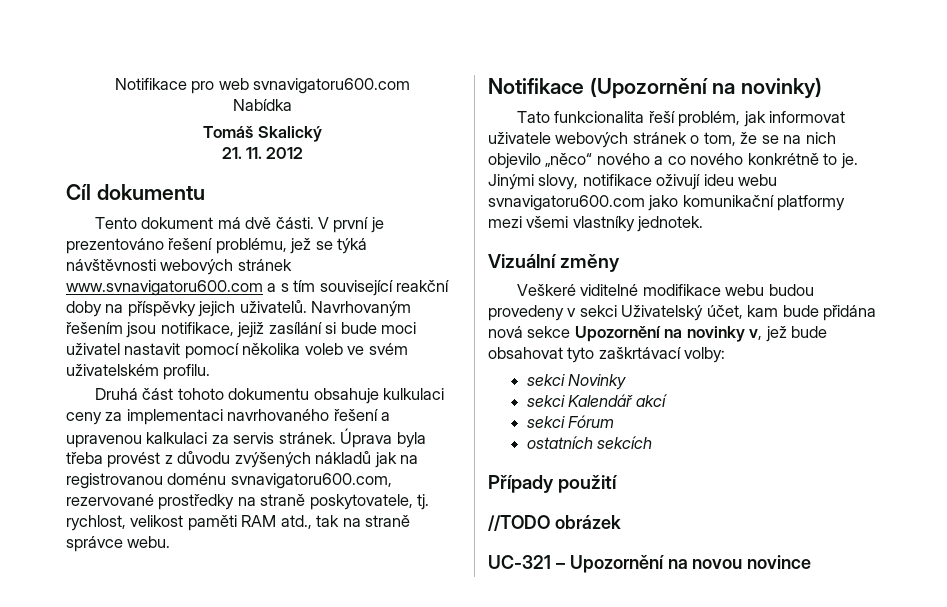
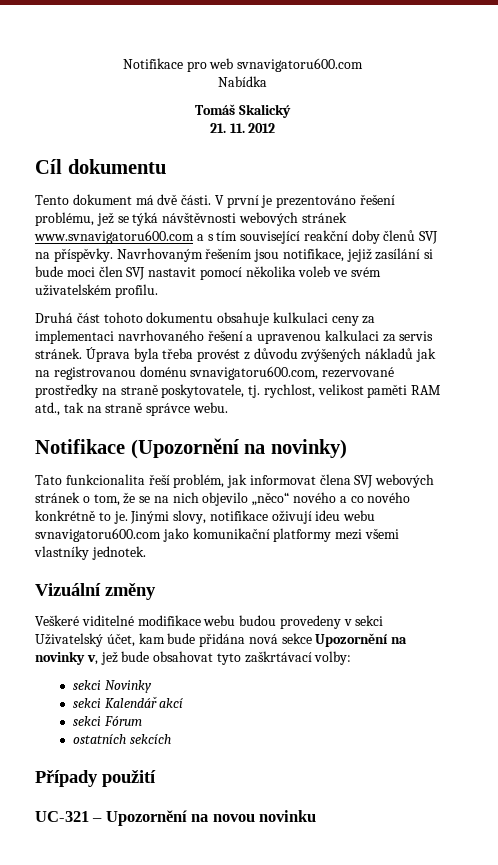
[105,300,307,317] na příspěvky jejich uživatelů. -> [383,230,439,244] [35,248,113,262] členů SVJ na příspěvky.
[66,343,120,355] uživatel -> [98,266,146,280] člen SVJ
[488,132,551,144] uživatele -> [319,474,374,488] člena SVJ
[488,515,621,531] // //TODO obrázek -> (156, 778) none
[747,555,812,569] novince -> [259,810,317,822] novinku

